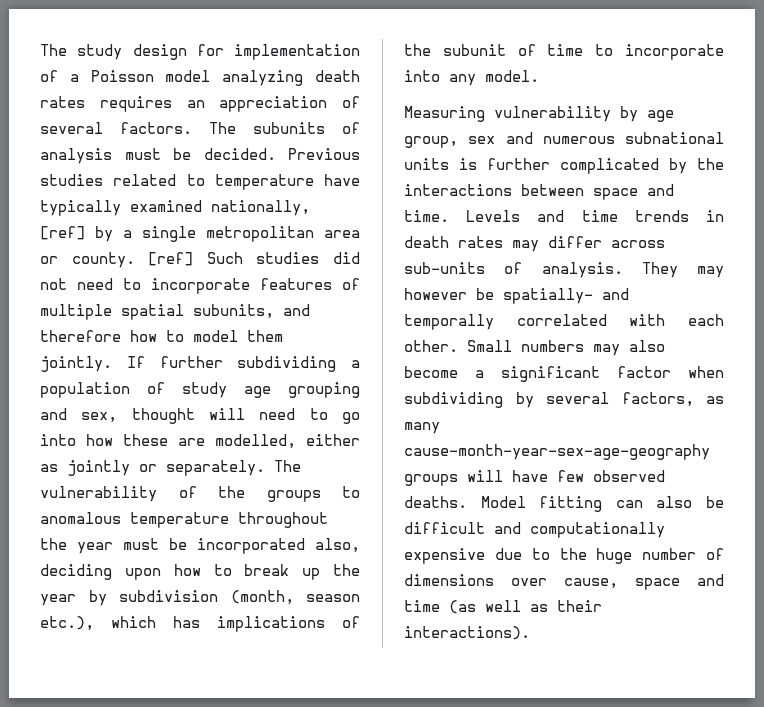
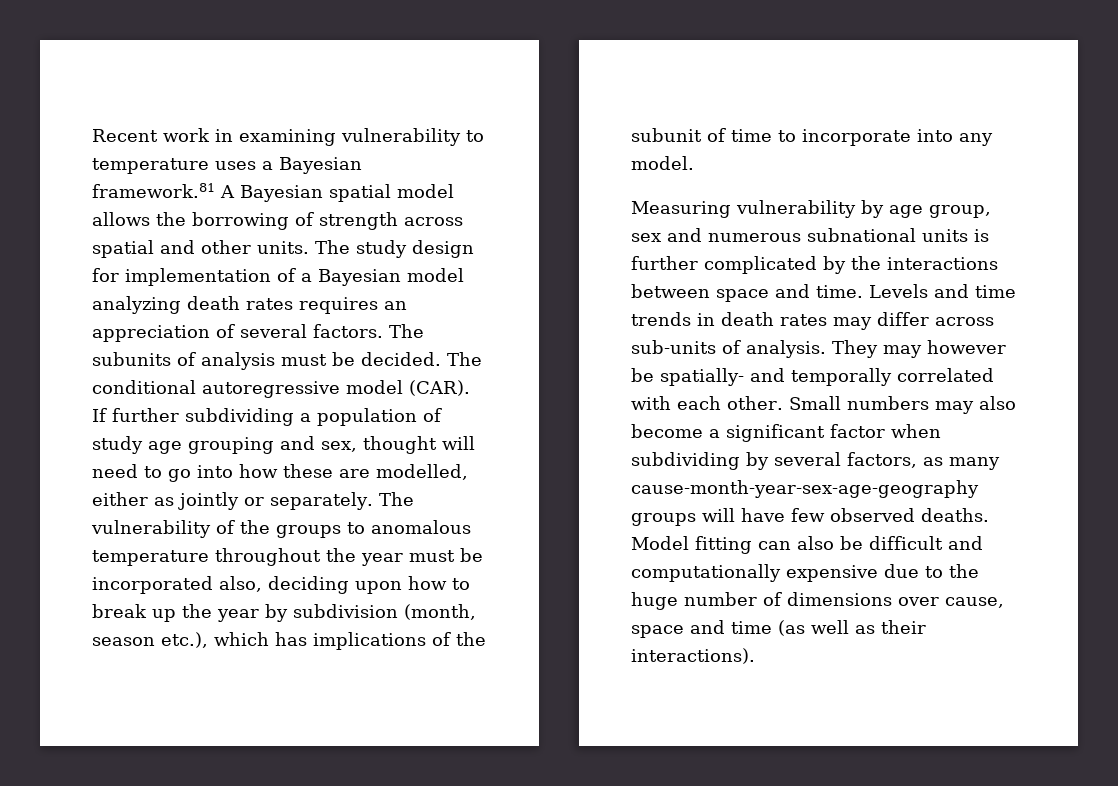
(40, 50) none -> [92,128,484,146] [92,157,362,174] [92,183,454,202] [92,212,463,230] [92,240,309,258] Recent work in examining vulnerability to temperature uses a Bayesian framework.81 A Bayesian spatial model allows the borrowing of strength across spatial and other units.
[90,70,154,82] Poisson -> [318,269,401,286] Bayesian
[288,148,360,160] [40,174,360,190] [40,200,310,216] [40,226,360,242] [40,252,360,268] [40,278,360,294] [40,304,310,320] [40,330,283,342] [40,356,112,372] Previous studies related to temperature have typically examined nationally, [ref] by a single metropolitan area or county. [ref] Such studies did not need to incorporate features of multiple spatial subunits, and therefore how to model them jointly. -> [447,352,482,366] [92,380,470,398] The conditional autoregressive model (CAR).

